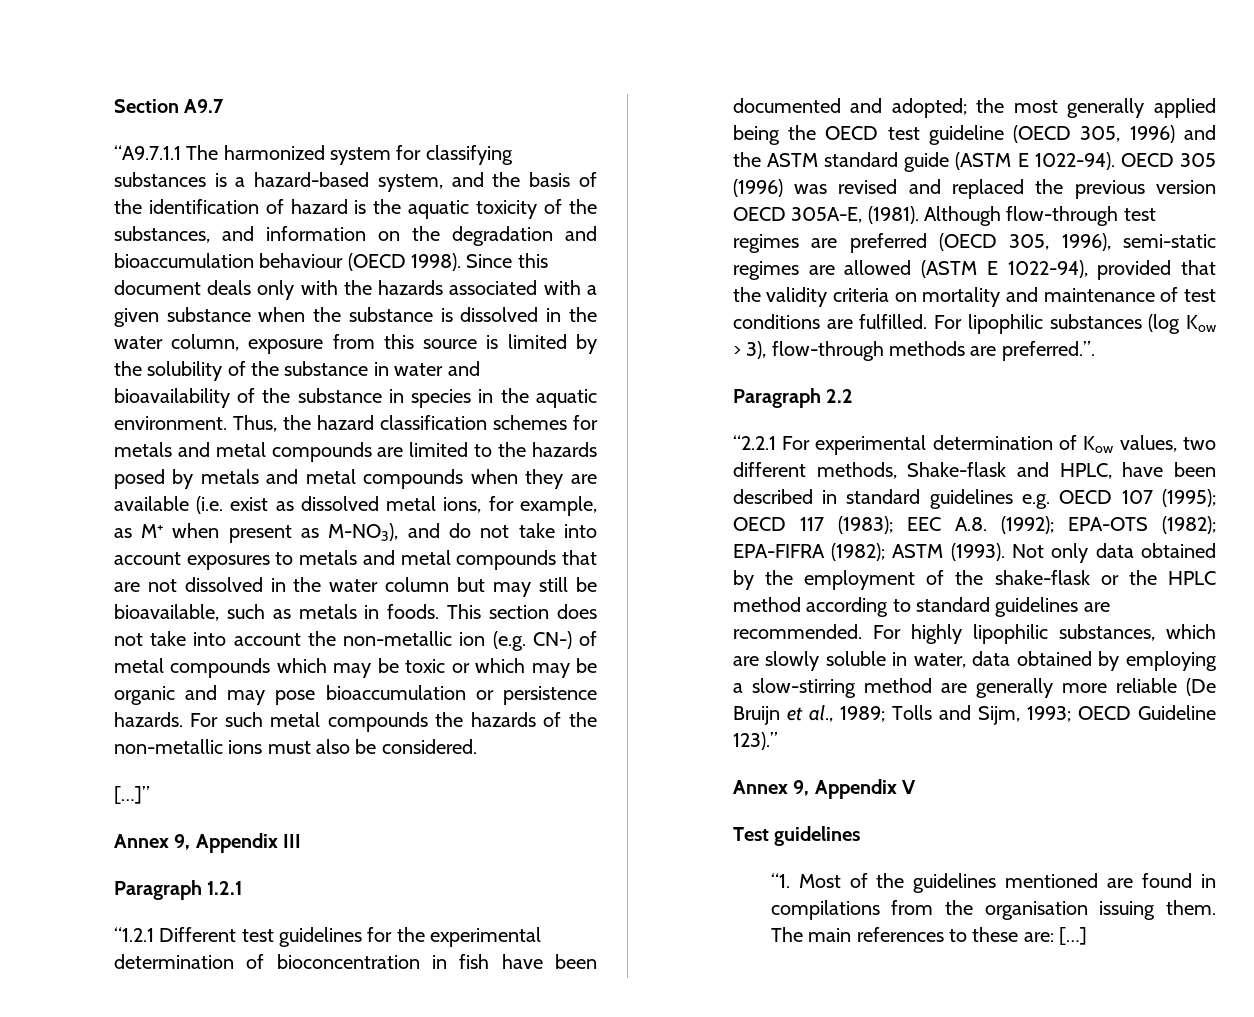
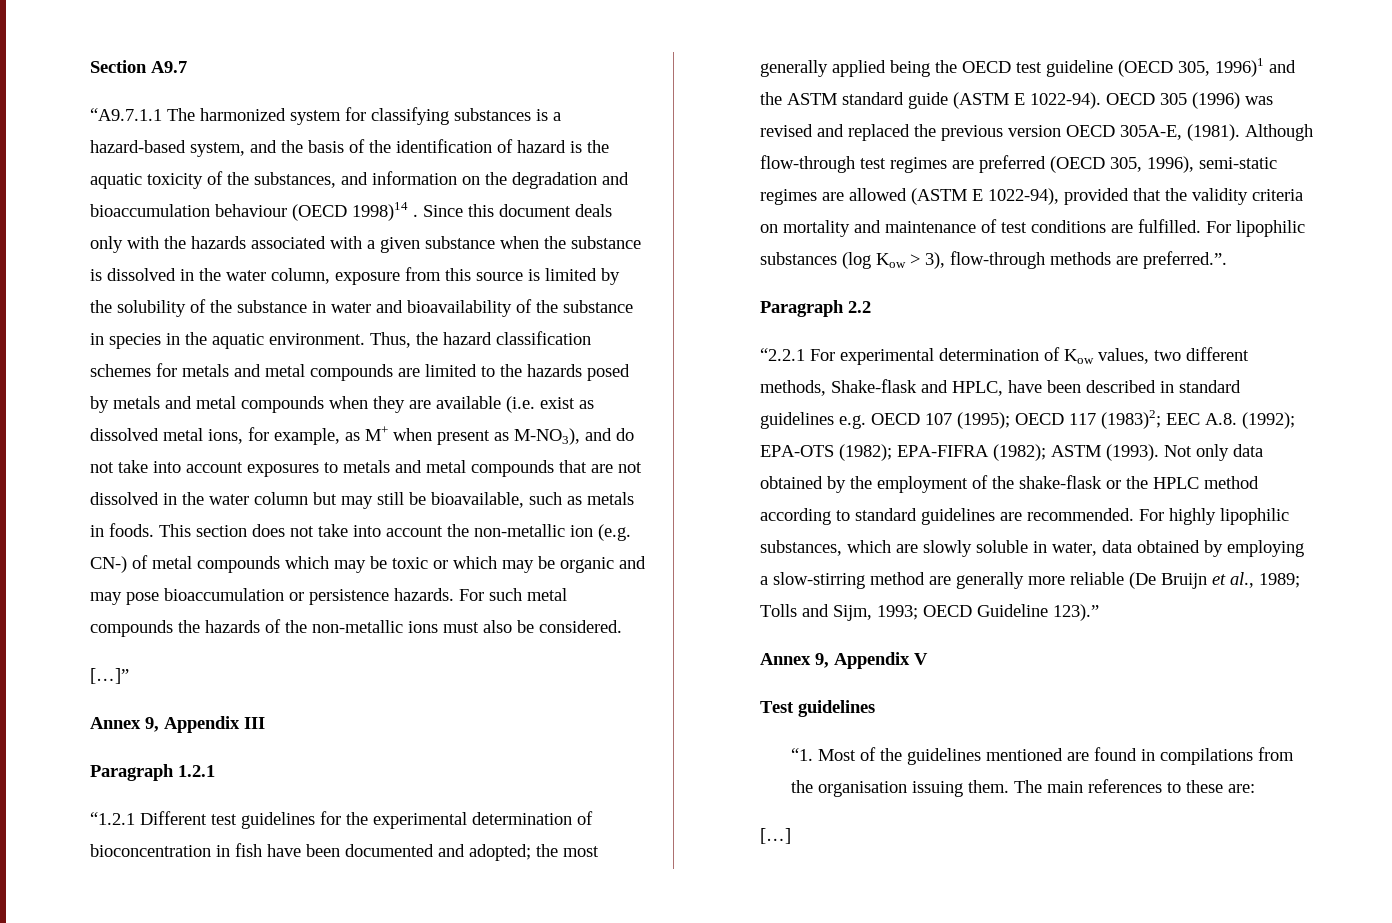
[411,253,462,271] 1998). -> [352,202,419,221] 1998)14 .
[1129,125,1175,143] 1996) -> [1215,58,1265,77] 1996)1
[837,516,893,534] (1983); -> [1101,410,1162,429] (1983)2;
(1054, 937) none -> (1256, 788) //

